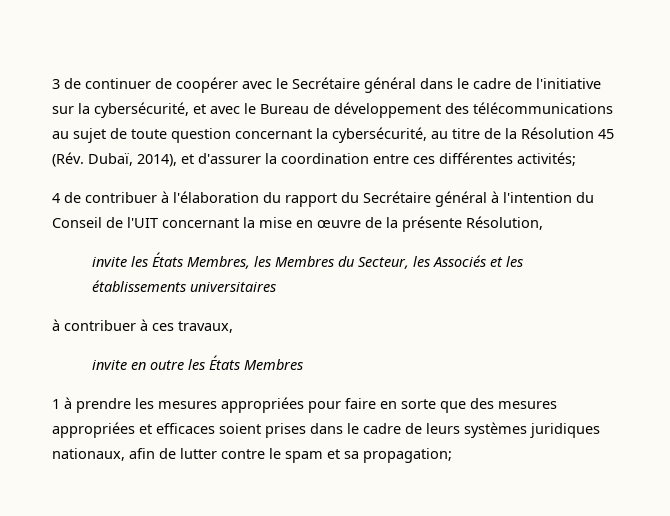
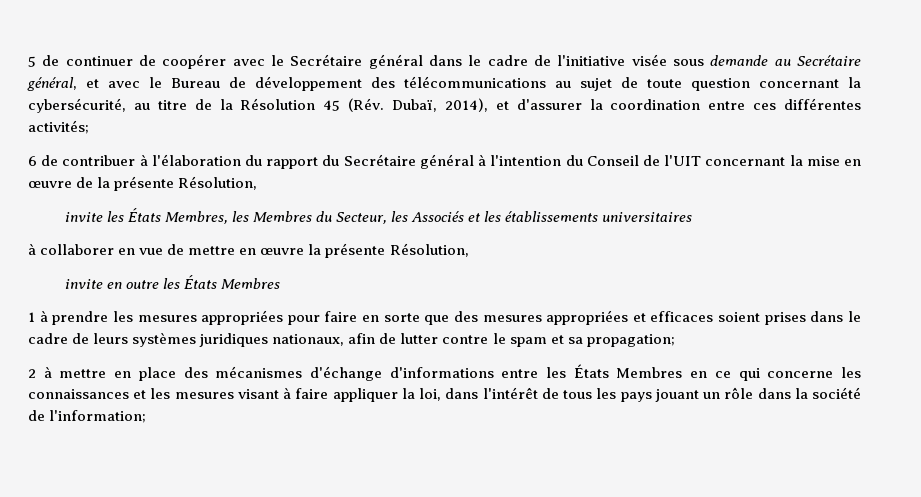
[52,79,60,89] 3 -> [28,56,36,67] 5
[52,102,189,118] sur la cybersécurité, -> [631,54,862,66] [27,77,77,91] visée sous demande au Secrétaire général,
[52,193,60,203] 4 -> [28,156,37,166] 6
[64,319,233,333] contribuer à ces travaux, -> [40,243,469,258] collaborer en vue de mettre en œuvre la présente Résolution,
(452, 455) none -> [28,364,862,381] [28,387,861,402] [28,410,147,423] // 2 à mettre en place des mécanismes d'échange d'informations entre les États Membres en ce qui concerne les connaissances et les mesures visant à faire appliquer la loi, dans l'intérêt de tous les pays jouant un rôle dans la société de l'information;

